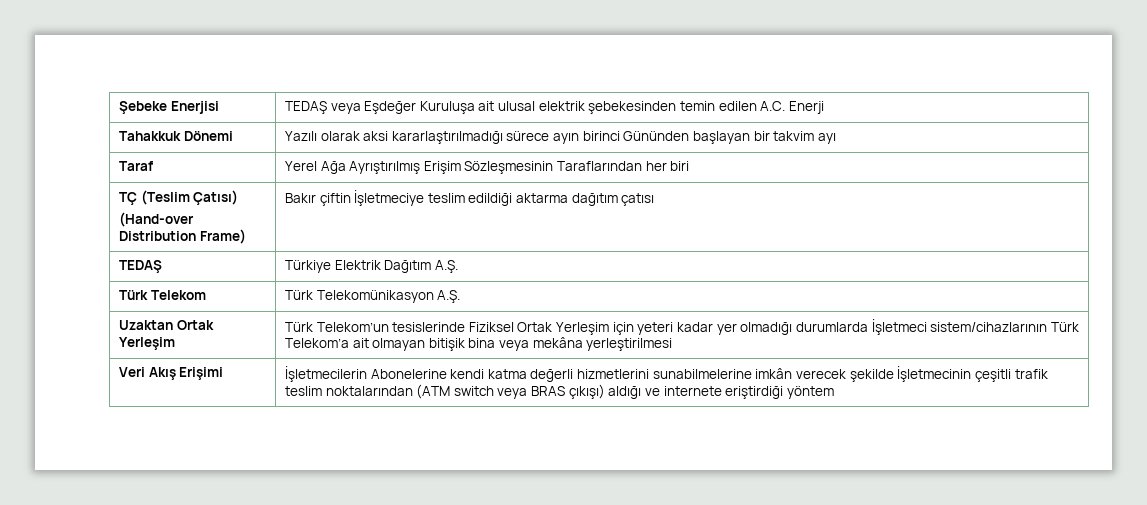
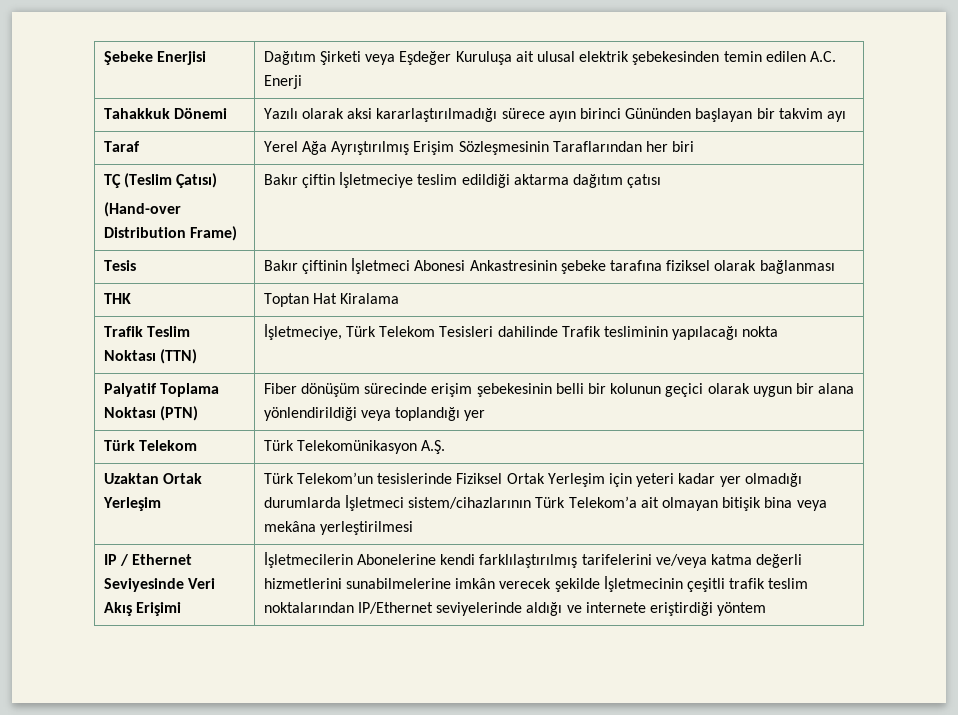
[284,101,327,114] TEDAŞ -> [263,51,362,65] Dağıtım Şirketi
[118,260,162,273] [284,260,458,273] TEDAŞ | Türkiye Elektrik Dağıtım A.Ş. -> [103,260,136,271] [263,258,835,274] [103,293,131,304] [263,293,400,307] [103,326,191,337] [103,349,198,364] [263,324,779,340] [103,383,220,397] [103,406,199,421] [263,383,855,397] [263,407,486,421] Tesis | Bakır çiftinin İşletmeci Abonesi Ankastresinin şebeke tarafına fiziksel olarak bağlanması // THK | Toptan Hat Kiralama // Trafik Teslim Noktası (TTN) | İşletmeciye, Türk Telekom Tesisleri dahilinde Trafik tesliminin yapılacağı nokta // Palyatif Toplama Noktası (PTN) | Fiber dönüşüm sürecinde erişim şebekesinin belli bir kolunun geçici olarak uygun bir alana yönlendirildiği veya toplandığı yer
(673, 344) none -> [103,554,193,566] [103,578,184,592] IP / Ethernet Seviyesinde
(485, 374) none -> [479,554,707,568] farklılaştırılmış tarifelerini ve/veya
[416,384,605,399] (ATM switch veya BRAS çıkışı) -> [358,602,523,616] IP/Ethernet seviyelerinde

